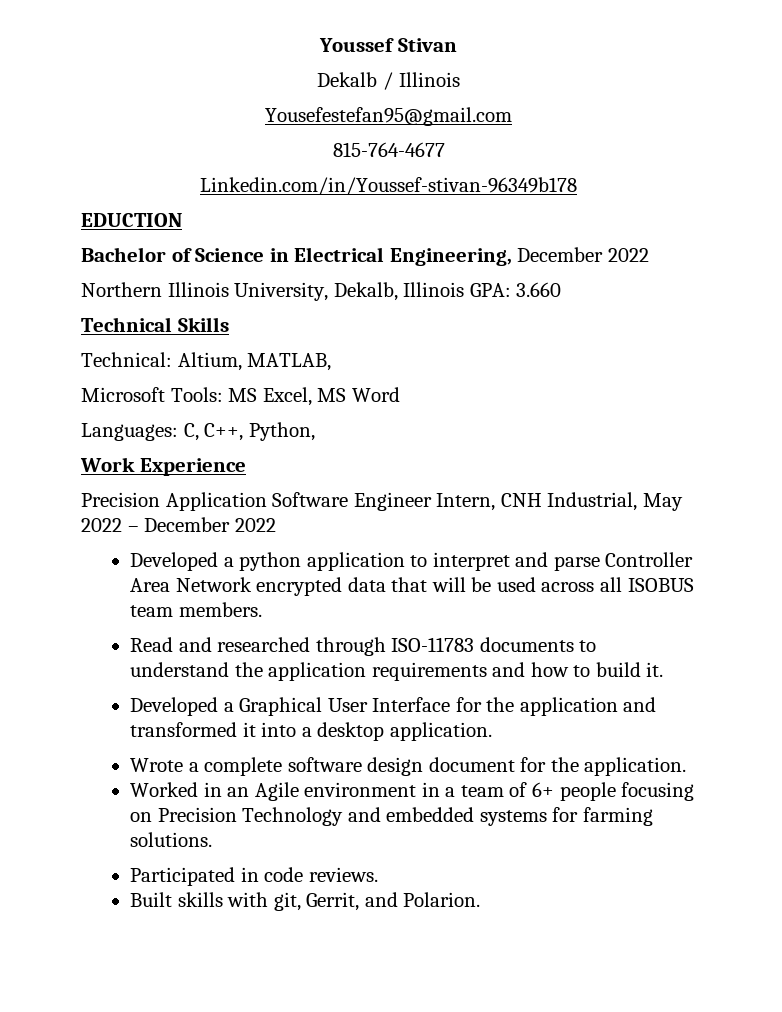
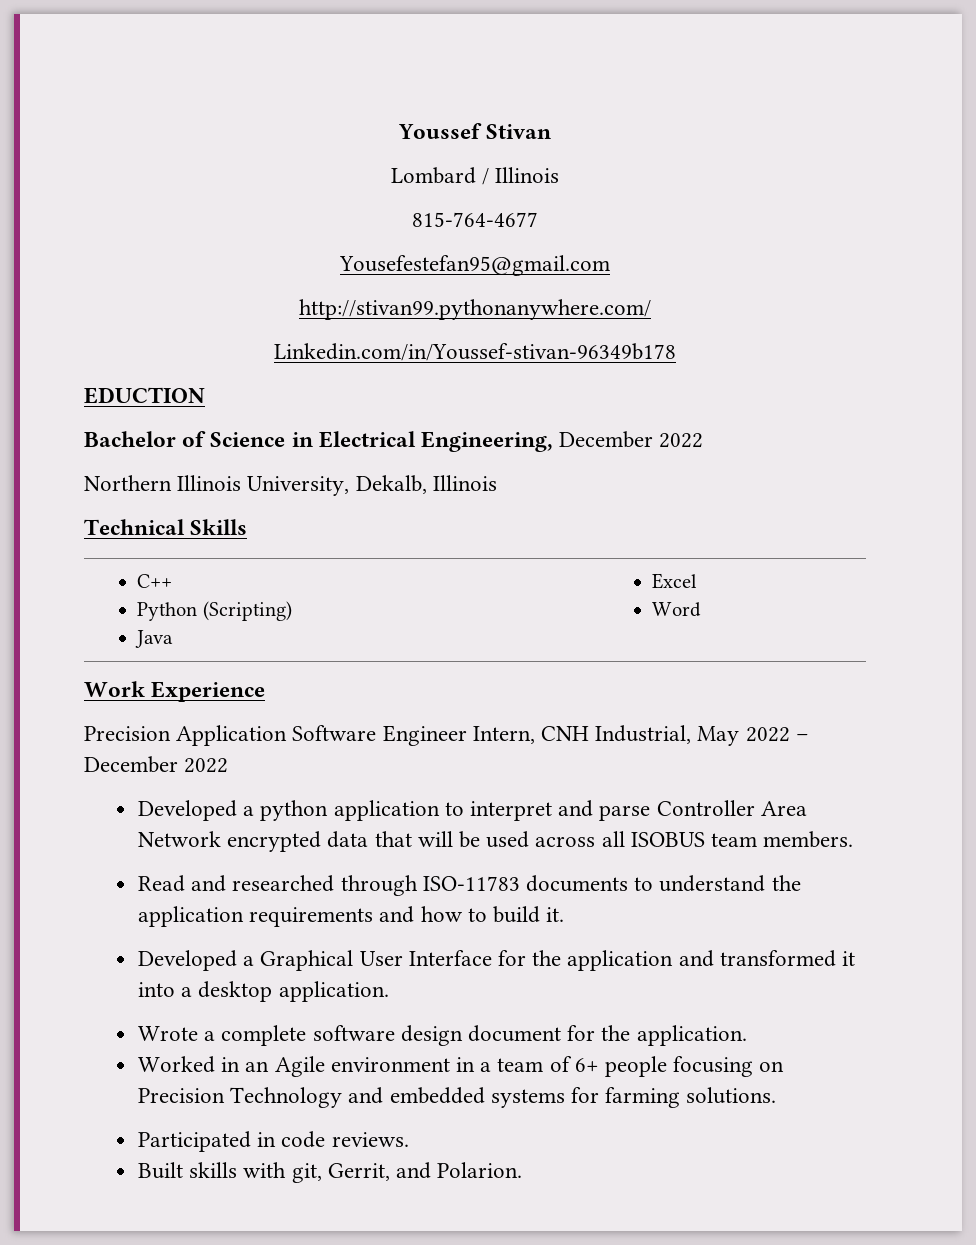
[317,72,378,87] Dekalb -> [390,167,476,184] Lombard
(460, 79) none -> [412,212,538,227] // 815-764-4677
[332,142,445,157] 815-764-4677 -> [299,299,651,320] http://stivan99.pythonanywhere.com/
[469,282,562,297] GPA: 3.660 -> (497, 483) none
[81,352,332,371] [81,387,400,406] [81,422,315,441] // Technical: Altium, MATLAB, // Microsoft Tools: MS Excel, MS Word // Languages: C, C++, Python, -> [136,574,172,588] [136,601,292,621] [134,630,173,648] [651,573,697,589] [651,602,701,617] // C++ // Python (Scripting) // Java | Excel // Word

